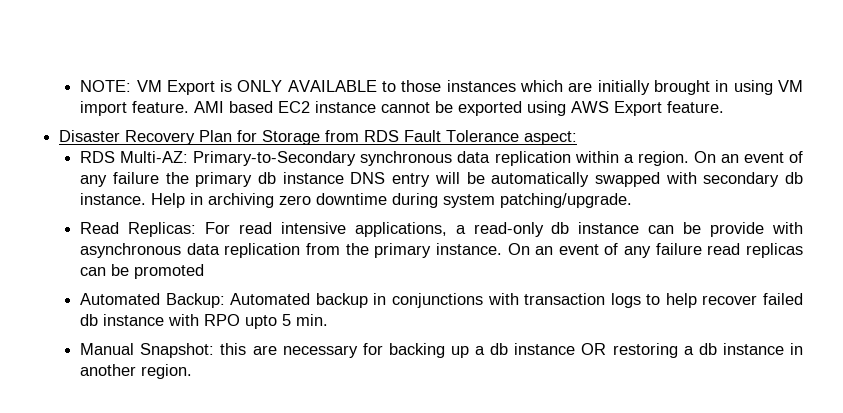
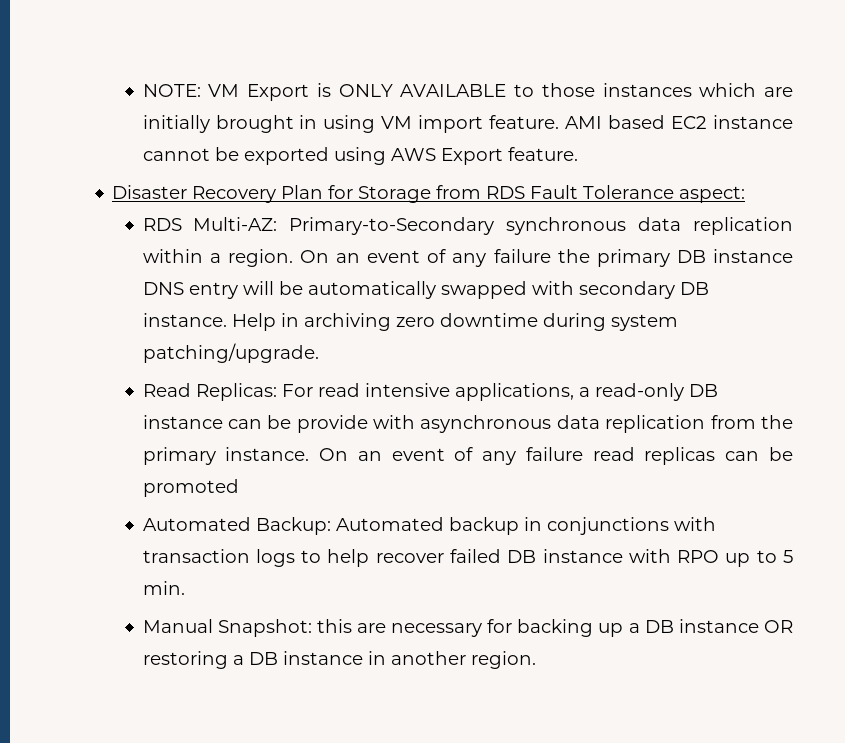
[257,172,276,184] db -> [676,250,706,263] DB
[784,172,803,184] db -> [679,282,709,295] DB
[551,222,570,234] db -> [688,384,718,397] DB
[80,314,99,326] db -> [507,550,537,563] DB
[245,315,278,329] upto -> [725,550,777,567] up to
[490,343,509,355] db -> [644,620,674,633] DB
[698,343,717,355] db -> [248,652,278,665] DB

